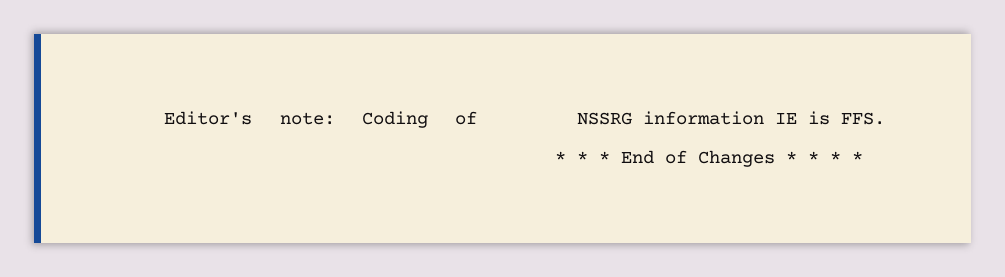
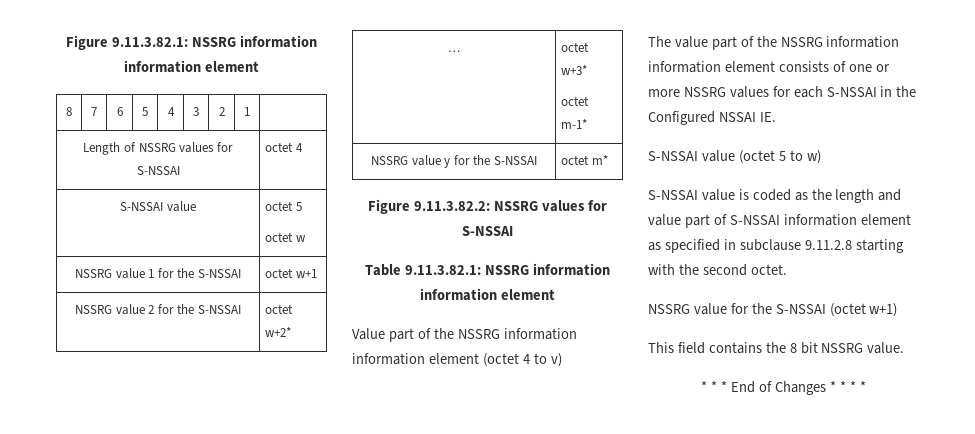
[164,111,886,128] Editor's note: Coding of NSSRG information IE is FFS. -> [66,35,317,50] [124,60,259,73] [66,107,72,116] [91,107,97,116] [116,107,123,116] [142,107,148,116] [167,107,175,116] [193,107,199,116] [218,107,225,116] [244,107,250,116] [83,142,233,155] [136,166,180,175] [265,142,303,152] [120,201,196,212] [265,201,302,211] [265,232,306,242] [75,268,241,279] [265,268,317,278] [75,304,241,315] [265,304,294,314] [265,327,292,337] [448,50,460,52] [561,42,590,52] [561,65,588,75] [561,96,590,106] [561,119,588,129] [371,155,537,168] [561,155,608,165] [368,199,607,214] [462,226,513,236] [365,263,610,276] [420,288,555,301] [352,328,577,342] [352,353,562,367] [648,36,900,50] [648,61,890,73] [648,86,917,98] [648,111,776,125] [648,150,821,164] [648,189,902,203] [648,214,911,228] [648,239,904,253] [648,264,787,276] [648,303,898,317] [648,342,905,354] Figure 9.11.3.82.1: NSSRG information information element // 8 | 7 | 6 | 5 | 4 | 3 | 2 | 1 | // Length of NSSRG values for S-NSSAI | octet 4 // S-NSSAI value | octet 5 // octet w // NSSRG value 1 for the S-NSSAI | octet w+1 // NSSRG value 2 for the S-NSSAI | octet w+2* // … | octet w+3* // octet m-1* // NSSRG value y for the S-NSSAI | octet m* // Figure 9.11.3.82.2: NSSRG values for S-NSSAI // Table 9.11.3.82.1: NSSRG information information element // Value part of the NSSRG information information element (octet 4 to v) // The value part of the NSSRG information information element consists of one or more NSSRG values for each S-NSSAI in the Configured NSSAI IE. // S-NSSAI value (octet 5 to w) // S-NSSAI value is coded as the length and value part of S-NSSAI information element as specified in subclause 9.11.2.8 starting with the second octet. // NSSRG value for the S-NSSAI (octet w+1) // This field contains the 8 bit NSSRG value.

